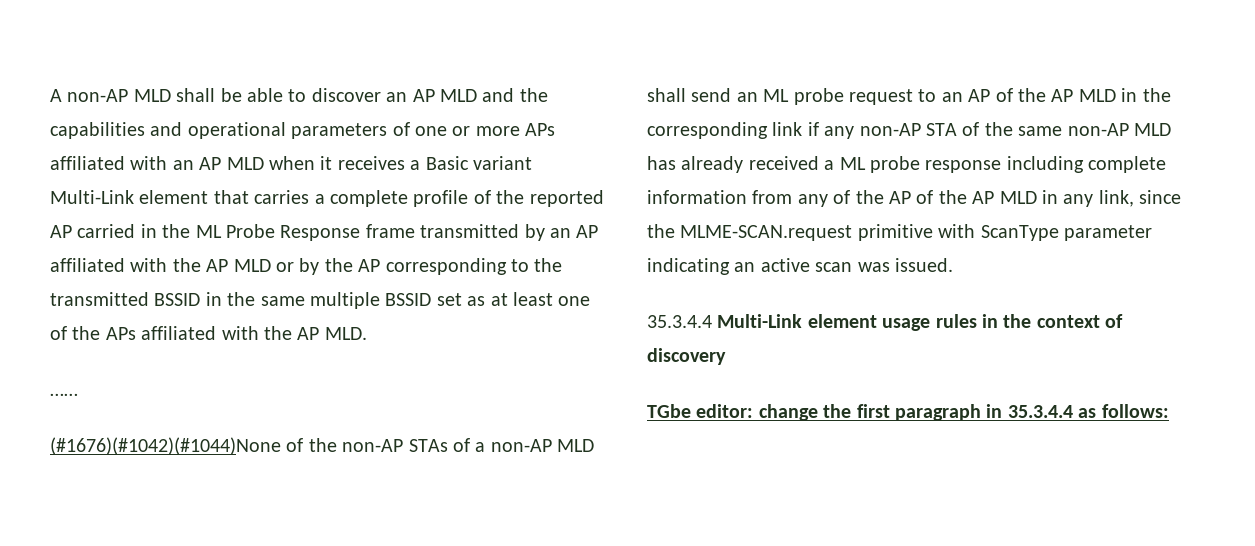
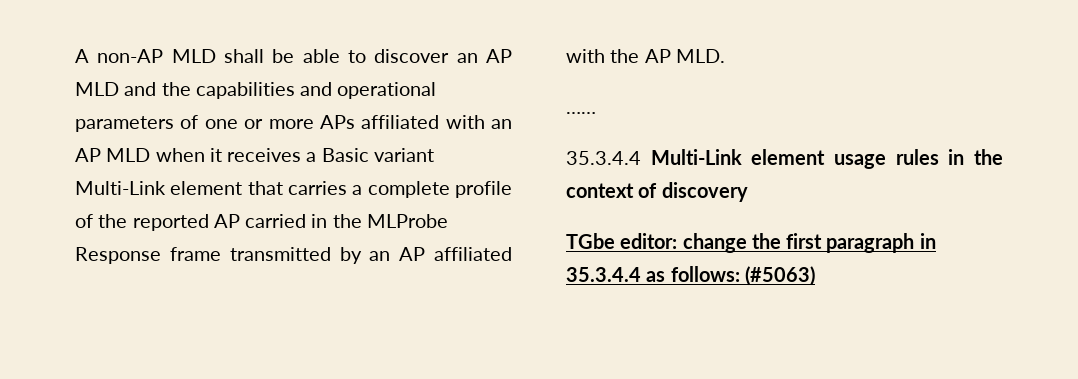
[195,224,275,238] ML Probe -> [366,214,448,228] MLProbe
[233,258,563,275] [50,292,591,309] [50,326,367,340] [50,393,78,396] [50,437,595,455] [647,88,1171,105] [647,122,1171,139] [647,156,1167,173] [647,190,1182,207] [647,224,1152,241] [647,258,953,275] MLD or by the AP corresponding to the transmitted BSSID in the same multiple BSSID set as at least one of the APs affiliated with the AP MLD. // …… // (#1676)(#1042)(#1044)None of the non-AP STAs of a non-AP MLD shall send an ML probe request to an AP of the AP MLD in the corresponding link if any non-AP STA of the same non-AP MLD has already received a ML probe response including complete information from any of the AP of the AP MLD in any link, since the MLME-SCAN.request primitive with ScanType parameter indicating an active scan was issued. -> [675,49,725,63] [566,112,596,114] MLD. // ……
(1169, 411) none -> [744,266,815,286] (#5063)

